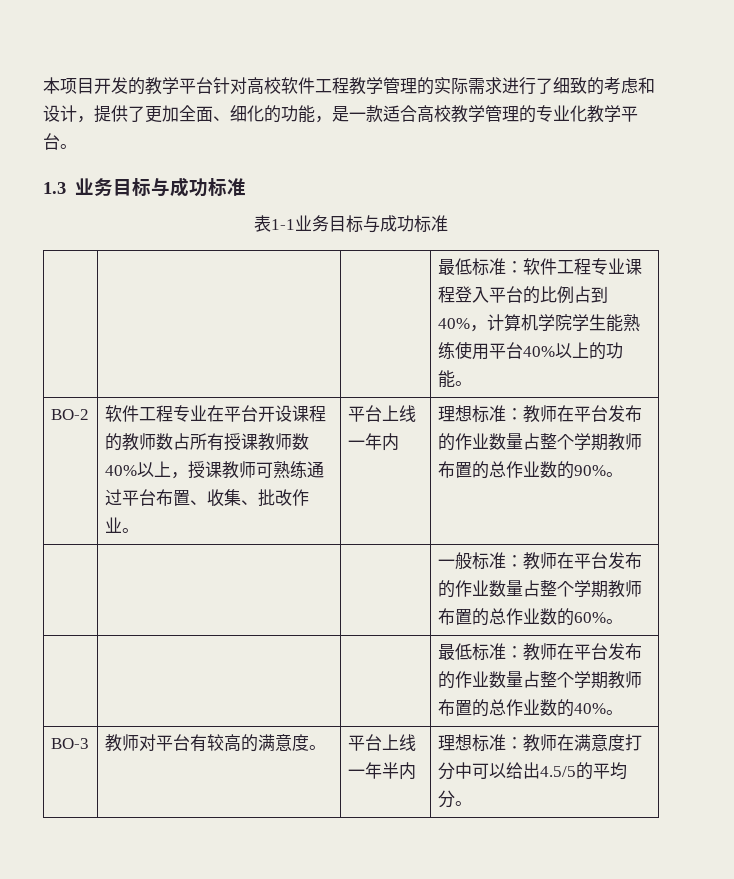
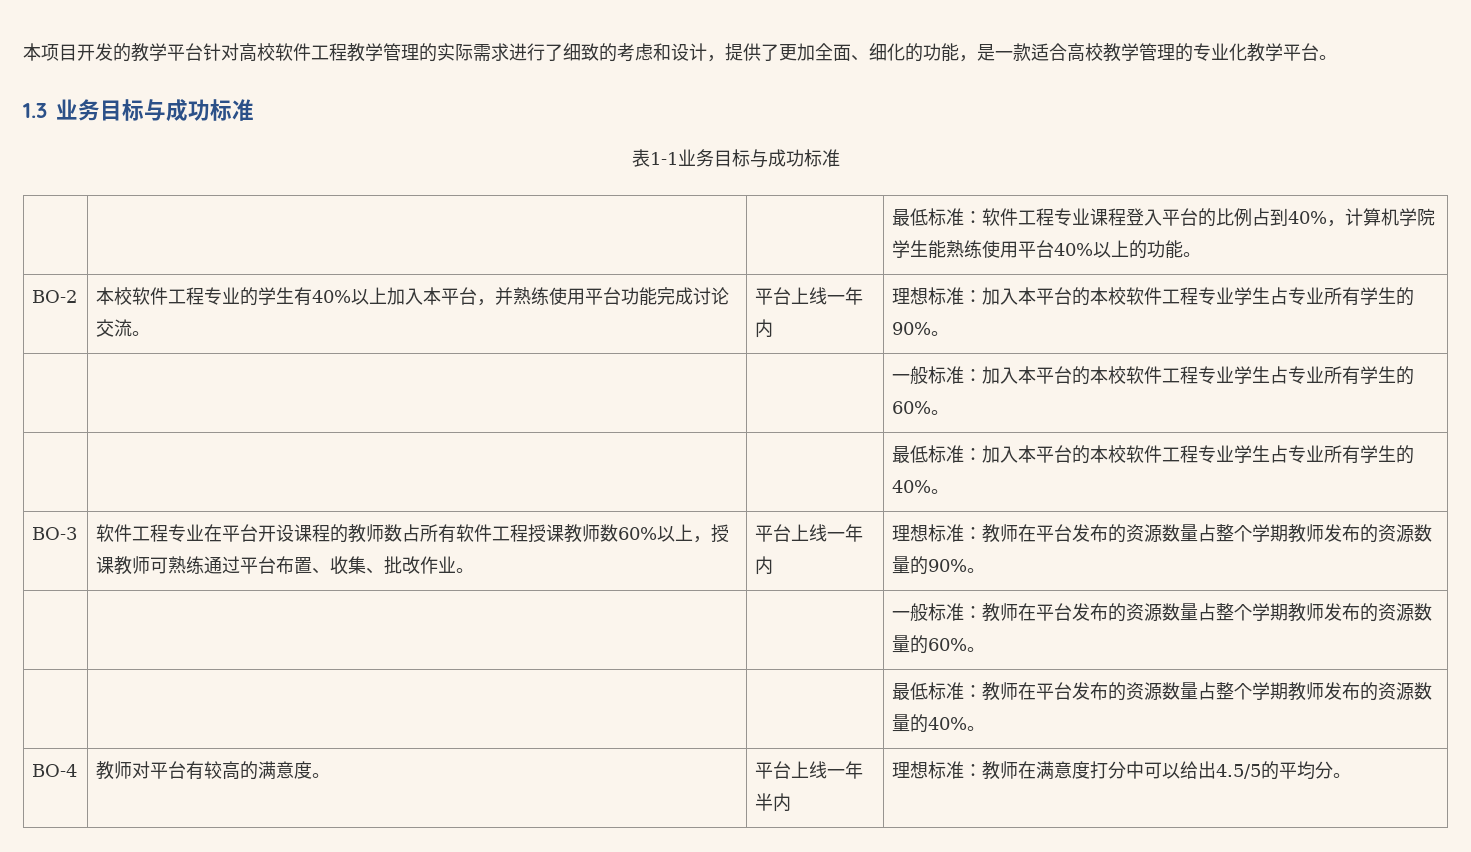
(89, 414) none -> [96,287,730,306] [96,319,151,337] [755,287,864,305] [755,319,774,338] [892,287,1415,306] [892,322,950,336] [892,366,1415,385] [892,401,950,415] [892,445,1415,464] [892,480,950,494] [32,527,78,540] | 本校软件工程专业的学生有40%以上加入本平台，并熟练使用平台功能完成讨论交流。 | 平台上线一年内 | 理想标准：加入本平台的本校软件工程专业学生占专业所有学生的90%。 // | | | 一般标准：加入本平台的本校软件工程专业学生占专业所有学生的60%。 // | | | 最低标准：加入本平台的本校软件工程专业学生占专业所有学生的40%。 // BO-3
(224, 442) none -> [456,524,529,542] 软件工程
[104,465,137,476] 40% -> [618,527,658,540] 60%
[454,433,642,451] [437,461,557,479] 作业数量占整个学期教师布置的总作业数 -> [1126,524,1433,543] [892,556,911,574] 资源数量占整个学期教师发布的资源数量
[454,580,642,598] [437,608,557,626] 作业数量占整个学期教师布置的总作业数 -> [1126,603,1433,622] [892,635,911,653] 资源数量占整个学期教师发布的资源数量
[454,671,642,689] [437,699,623,717] [50,738,89,749] 作业数量占整个学期教师布置的总作业数的40%。 // BO-3 -> [1126,682,1433,701] [892,714,986,733] [32,764,78,777] 资源数量占整个学期教师发布的资源数量的40%。 // BO-4

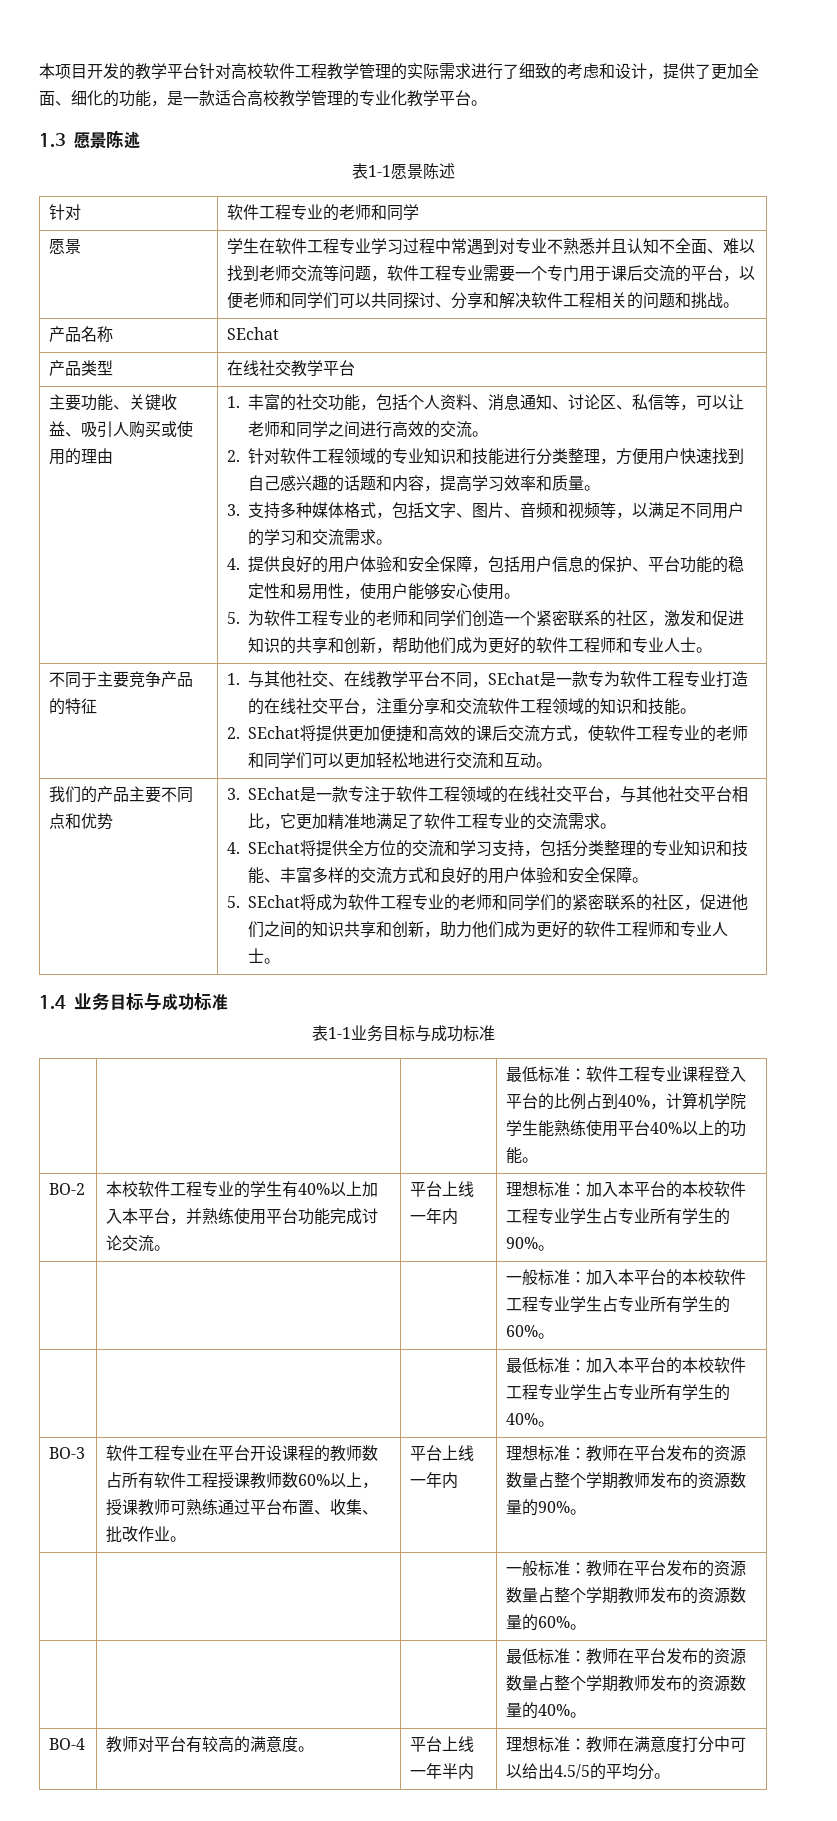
(47, 110) none -> [74,130,140,149] [351,163,455,180] [49,204,82,220] [227,204,420,221] [49,239,82,254] [227,238,756,255] [227,265,756,282] [227,292,740,309] [49,326,114,342] [227,327,280,340] [49,360,114,376] [227,360,356,377] [49,394,178,411] [49,421,194,438] [49,448,114,465] [227,394,745,411] [248,421,489,438] [227,448,745,465] [248,475,601,492] [227,502,745,519] [248,529,393,546] [227,556,745,573] [248,583,521,600] [227,610,745,627] [248,637,713,654] [49,671,194,688] [49,698,98,715] [227,671,749,688] [248,698,697,715] [227,725,749,742] [248,752,553,769] [49,786,194,803] [49,813,114,830] [227,786,749,803] [248,813,617,830] [227,840,749,857] [248,867,649,884] [227,894,749,911] [248,921,729,938] [248,948,281,964] [39,995,66,1009] 愿景陈述 // 表1-1愿景陈述 // 针对 | 软件工程专业的老师和同学 // 愿景 | 学生在软件工程专业学习过程中常遇到对专业不熟悉并且认知不全面、难以找到老师交流等问题，软件工程专业需要一个专门用于课后交流的平台，以便老师和同学们可以共同探讨、分享和解决软件工程相关的问题和挑战。 // 产品名称 | SEchat // 产品类型 | 在线社交教学平台 // 主要功能、关键收益、吸引人购买或使用的理由 | 1.丰富的社交功能，包括个人资料、消息通知、讨论区、私信等，可以让老师和同学之间进行高效的交流。 // 2.针对软件工程领域的专业知识和技能进行分类整理，方便用户快速找到自己感兴趣的话题和内容，提高学习效率和质量。 // 3.支持多种媒体格式，包括文字、图片、音频和视频等，以满足不同用户的学习和交流需求。 // 4.提供良好的用户体验和安全保障，包括用户信息的保护、平台功能的稳定性和易用性，使用户能够安心使用。 // 5.为软件工程专业的老师和同学们创造一个紧密联系的社区，激发和促进知识的共享和创新，帮助他们成为更好的软件工程师和专业人士。 // 不同于主要竞争产品的特征 | 1.与其他社交、在线教学平台不同，SEchat是一款专为软件工程专业打造的在线社交平台，注重分享和交流软件工程领域的知识和技能。 // 2. SEchat将提供更加便捷和高效的课后交流方式，使软件工程专业的老师和同学们可以更加轻松地进行交流和互动。 // 我们的产品主要不同点和优势 | 3. SEchat是一款专注于软件工程领域的在线社交平台，与其他社交平台相比，它更加精准地满足了软件工程专业的交流需求。 // 4. SEchat将提供全方位的交流和学习支持，包括分类整理的专业知识和技能、丰富多样的交流方式和良好的用户体验和安全保障。 // 5. SEchat将成为软件工程专业的老师和同学们的紧密联系的社区，促进他们之间的知识共享和创新，助力他们成为更好的软件工程师和专业人士。 // 1.4

